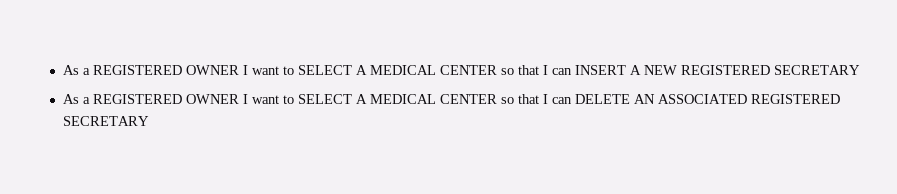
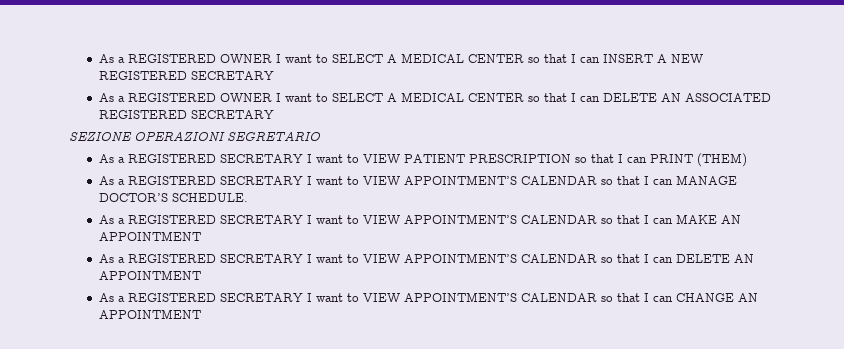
(149, 121) none -> [69,131,320,141] [98,153,747,167] [98,175,737,185] [98,193,248,202] [98,214,741,224] [98,231,201,241] [98,253,754,263] [98,270,201,280] [98,292,758,302] [98,309,201,319] // SEZIONE OPERAZIONI SEGRETARIO // As a REGISTERED SECRETARY I want to VIEW PATIENT PRESCRIPTION so that I can PRINT (THEM) // As a REGISTERED SECRETARY I want to VIEW APPOINTMENT’S CALENDAR so that I can MANAGE DOCTOR’S SCHEDULE. // As a REGISTERED SECRETARY I want to VIEW APPOINTMENT’S CALENDAR so that I can MAKE AN APPOINTMENT // As a REGISTERED SECRETARY I want to VIEW APPOINTMENT’S CALENDAR so that I can DELETE AN APPOINTMENT // As a REGISTERED SECRETARY I want to VIEW APPOINTMENT’S CALENDAR so that I can CHANGE AN APPOINTMENT

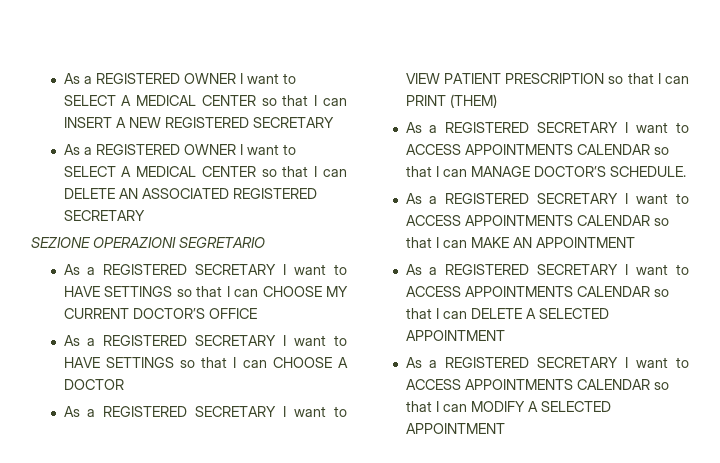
(320, 136) none -> [63,264,347,275] [63,286,348,297] [63,308,257,319] [63,335,347,346] [63,357,349,368] [63,379,124,390] // As a REGISTERED SECRETARY I want to HAVE SETTINGS so that I can CHOOSE MY CURRENT DOCTOR’S OFFICE // As a REGISTERED SECRETARY I want to HAVE SETTINGS so that I can CHOOSE A DOCTOR
[362,175,517,185] VIEW APPOINTMENT’S -> [405,144,573,155] ACCESS APPOINTMENTS
[362,214,517,224] VIEW APPOINTMENT’S -> [405,215,573,226] ACCESS APPOINTMENTS
[362,253,517,263] VIEW APPOINTMENT’S -> [405,286,573,297] ACCESS APPOINTMENTS
[733,254,754,263] [98,270,201,280] [98,292,758,302] AN APPOINTMENT // As a REGISTERED SECRETARY I want to VIEW APPOINTMENT’S CALENDAR so that I can CHANGE AN -> [525,308,609,319] [405,330,505,341] [405,357,689,368] [405,379,669,390] [405,401,611,412] A SELECTED APPOINTMENT // As a REGISTERED SECRETARY I want to ACCESS APPOINTMENTS CALENDAR so that I can MODIFY A SELECTED

